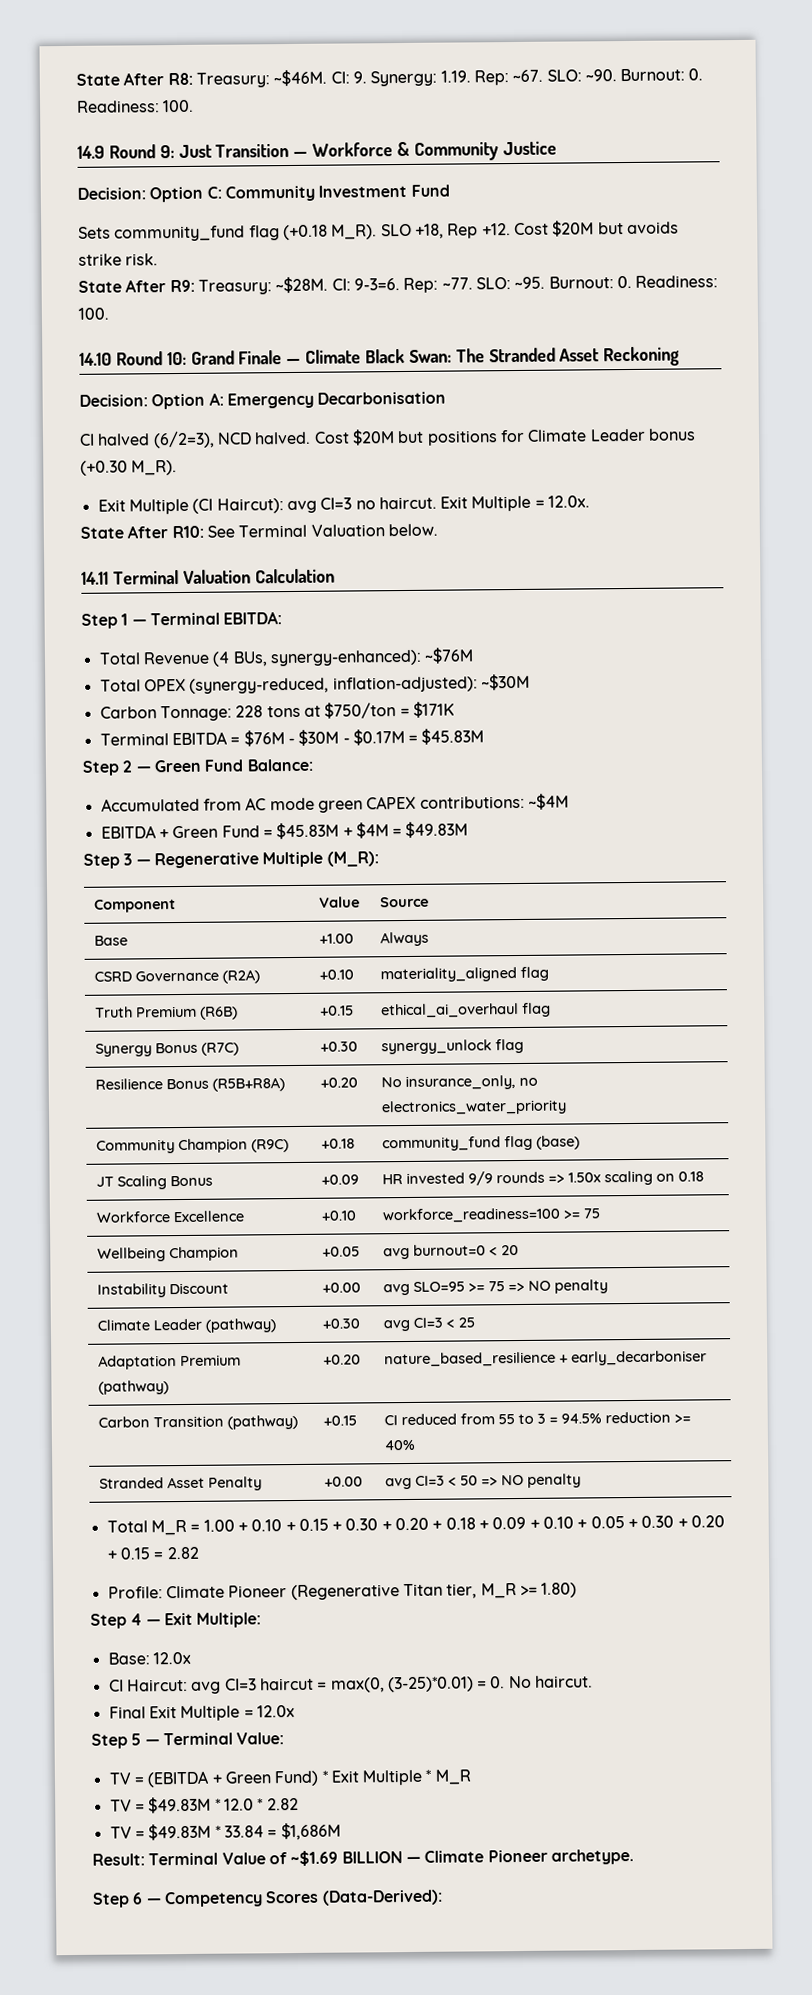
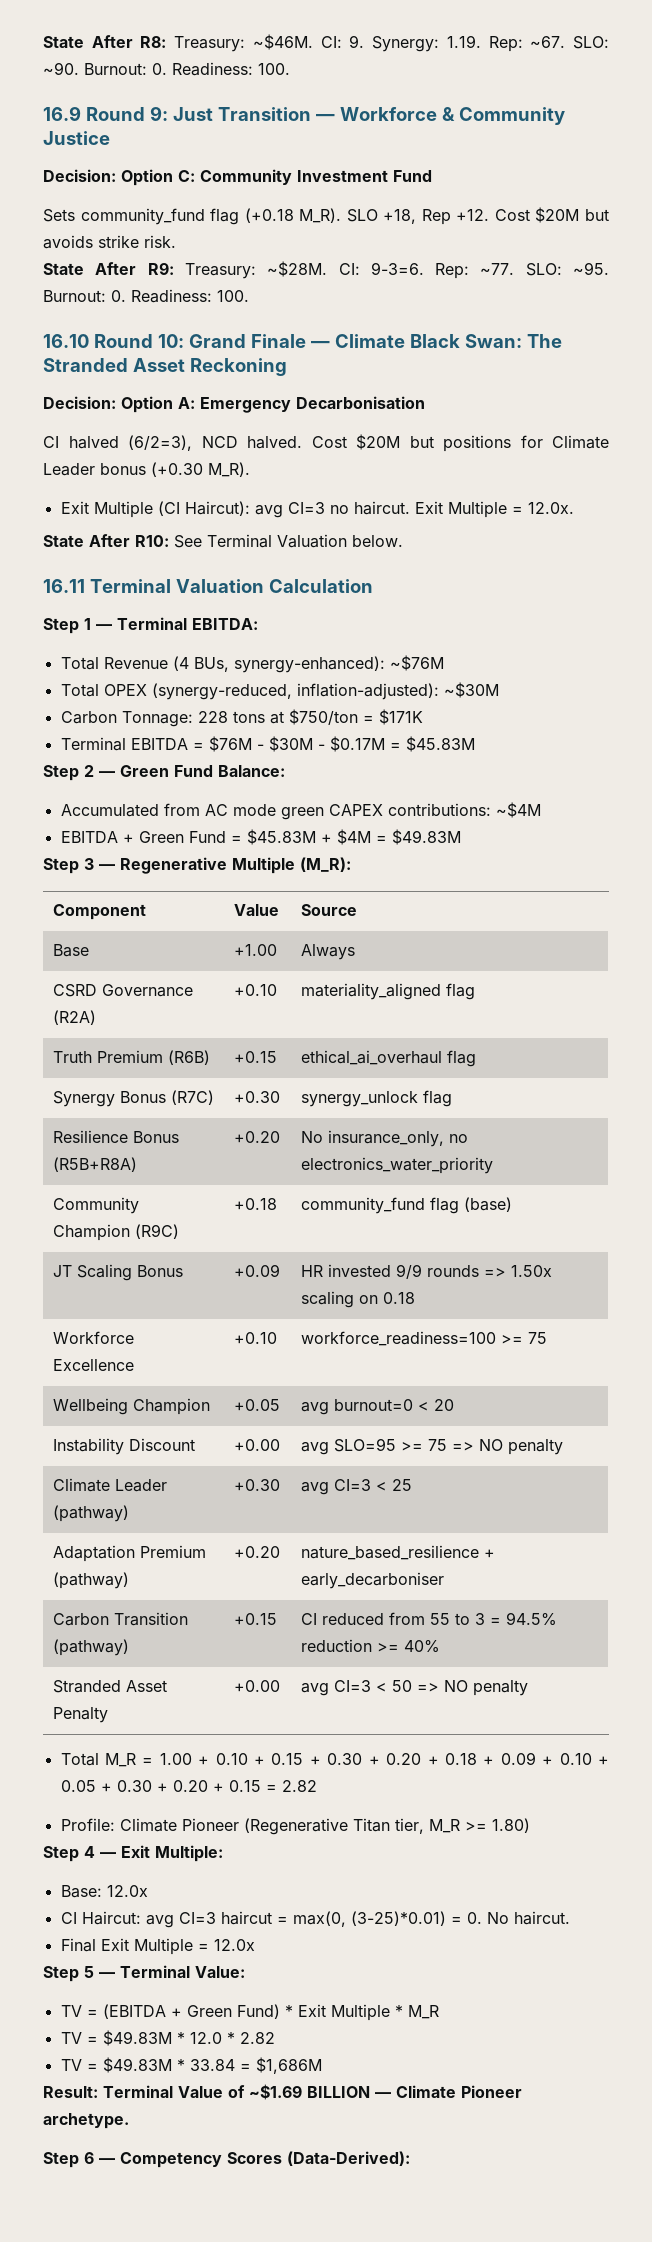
[77,145,105,159] 14.9 -> [43,106,81,121] 16.9
[79,352,112,366] 14.10 -> [43,334,89,348] 16.10
[81,571,109,585] 14.11 -> [43,579,85,593] 16.11

